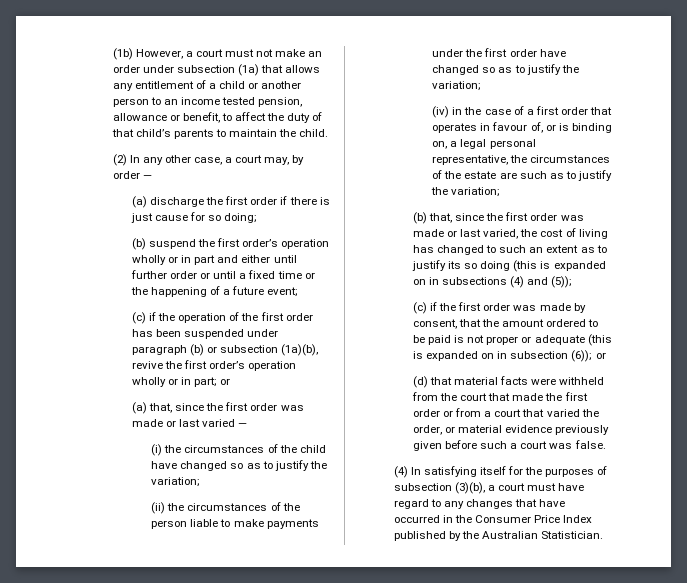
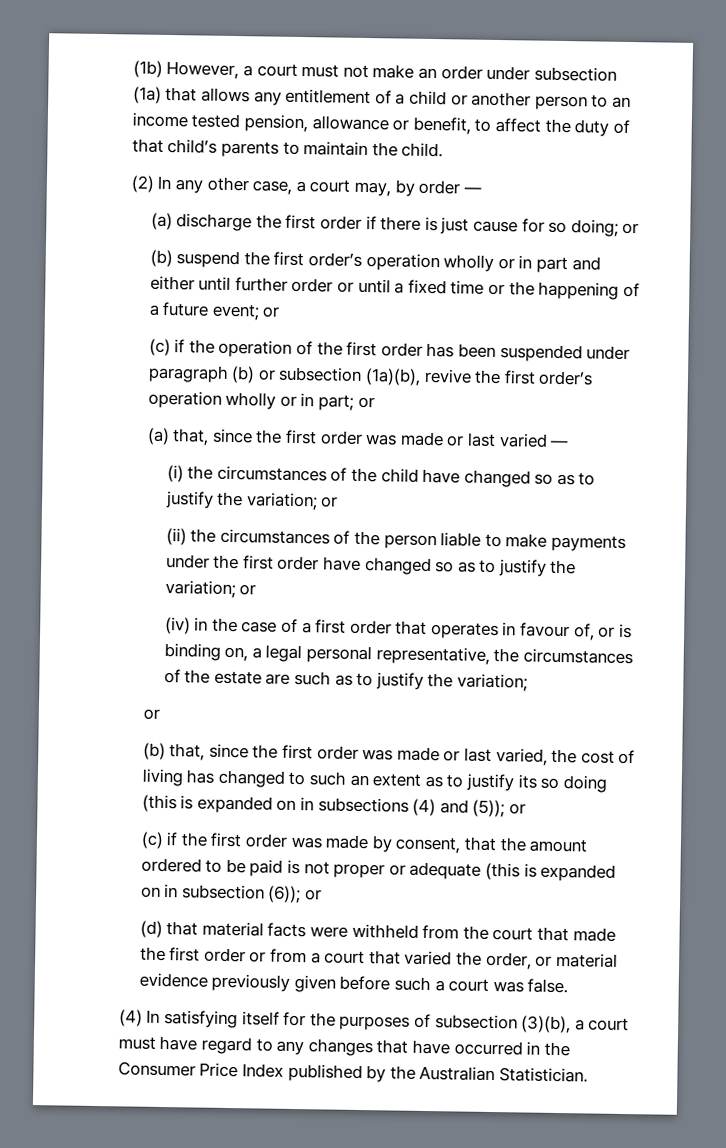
(258, 218) none -> [622,222,640,235] or
(299, 292) none -> [262,306,281,318] or
(201, 482) none -> [321,496,339,508] or
(482, 86) none -> [239,584,257,596] or
(501, 192) none -> [142,708,160,720] // or
(573, 282) none -> [508,803,526,815] or

